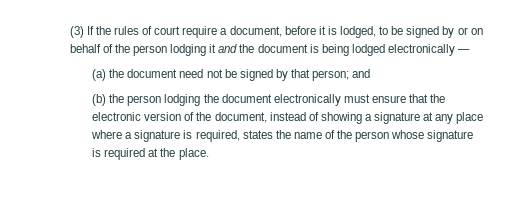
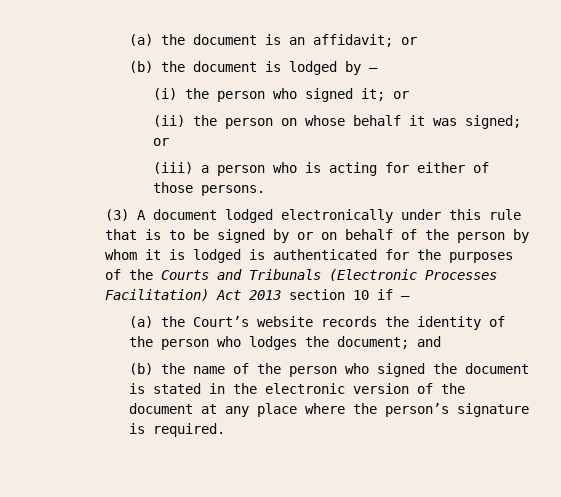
[69,26,376,38] (3) If the rules of court require a document, before it is lodged, -> [128,34,417,47] [128,61,378,75] [153,88,410,102] [153,115,522,129] [153,138,170,146] [153,162,490,176] [153,182,266,196] [104,209,521,223] [104,229,161,240] (a) the document is an affidavit; or // (b) the document is lodged by — // (i) the person who signed it; or // (ii) the person on whose behalf it was signed; or // (iii) a person who is acting for either of those persons. // (3) A document lodged electronically under this rule that is
[170,44,471,56] [92,69,371,81] [92,94,429,106] lodging it and the document is being lodged electronically — // (a) the document need not be signed by that person; and // (b) the person lodging the document electronically must ensure that -> [512,229,529,243] [104,249,513,263] [104,269,497,281] [104,289,410,301] [128,316,505,330] [128,336,441,350] [128,363,529,377] [128,383,225,394] by whom it is lodged is authenticated for the purposes of the Courts and Tribunals (Electronic Processes Facilitation) Act 2013 section 10 if — // (a) the Court’s website records the identity of the person who lodges the document; and // (b) the name of the person who signed the document is stated in
[214,112,484,124] [91,130,474,142] [92,148,209,160] document, instead of showing a signature at any place where a signature is required, states the name of the person whose signature is required at the place. -> [128,403,529,417] [128,423,225,437] document at any place where the person’s signature is required.

